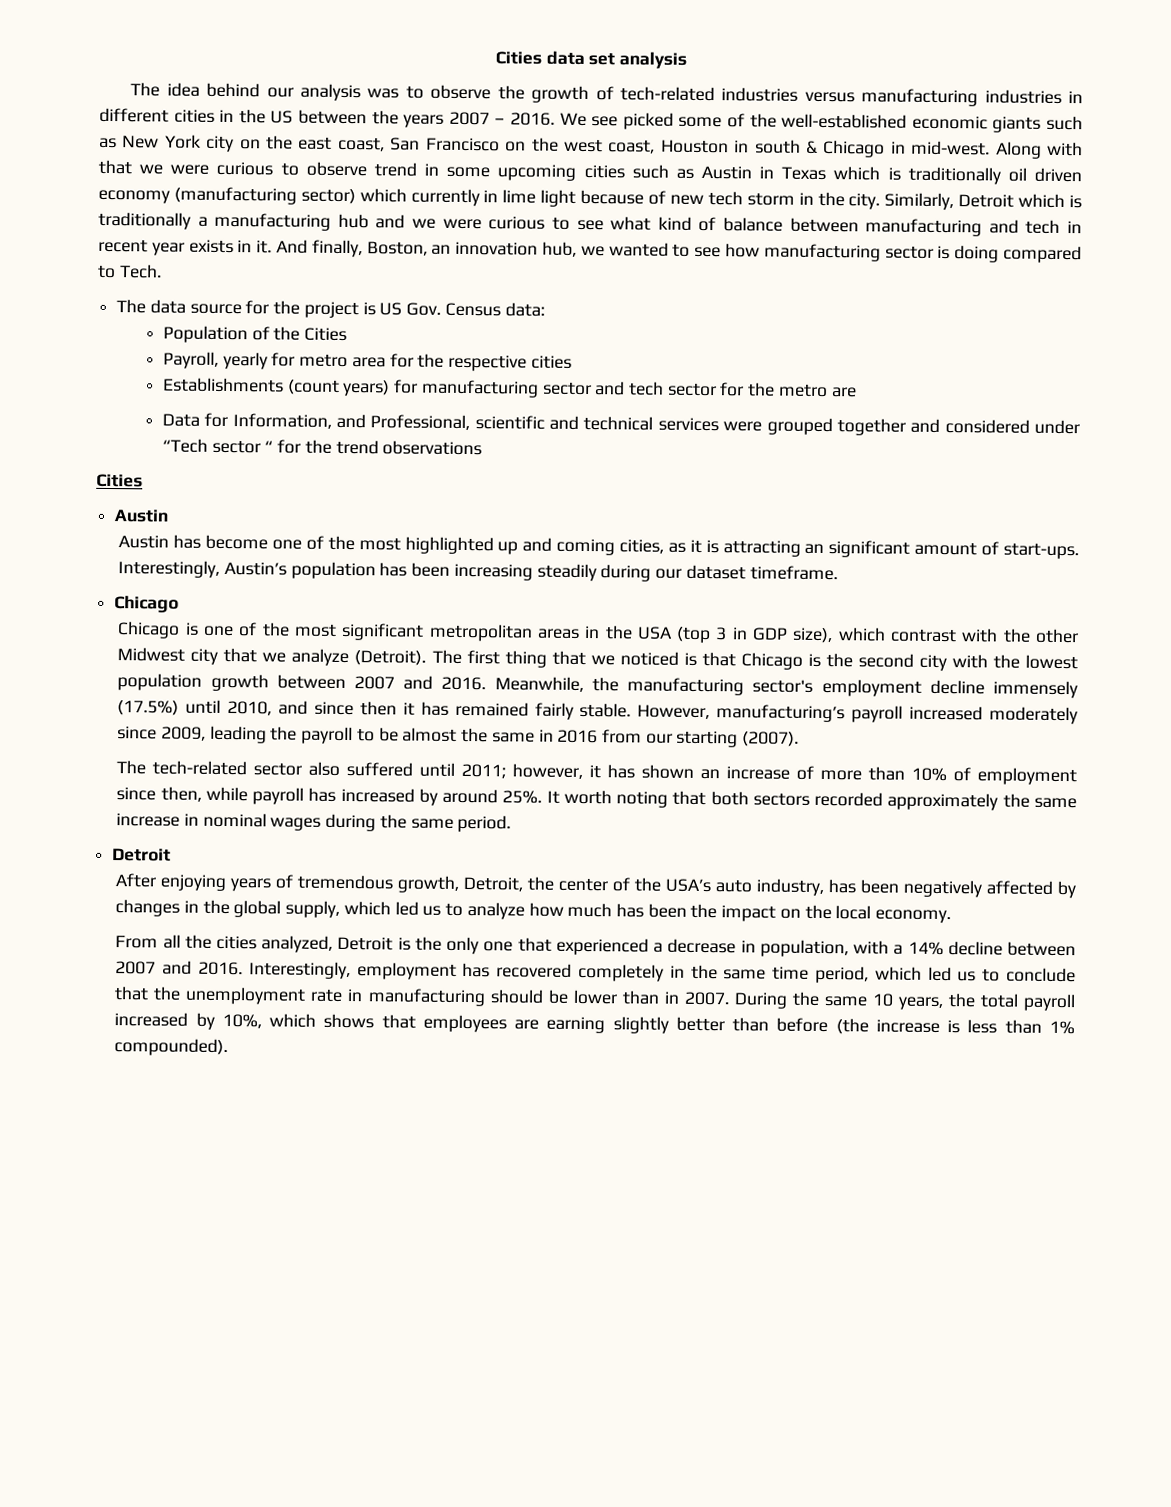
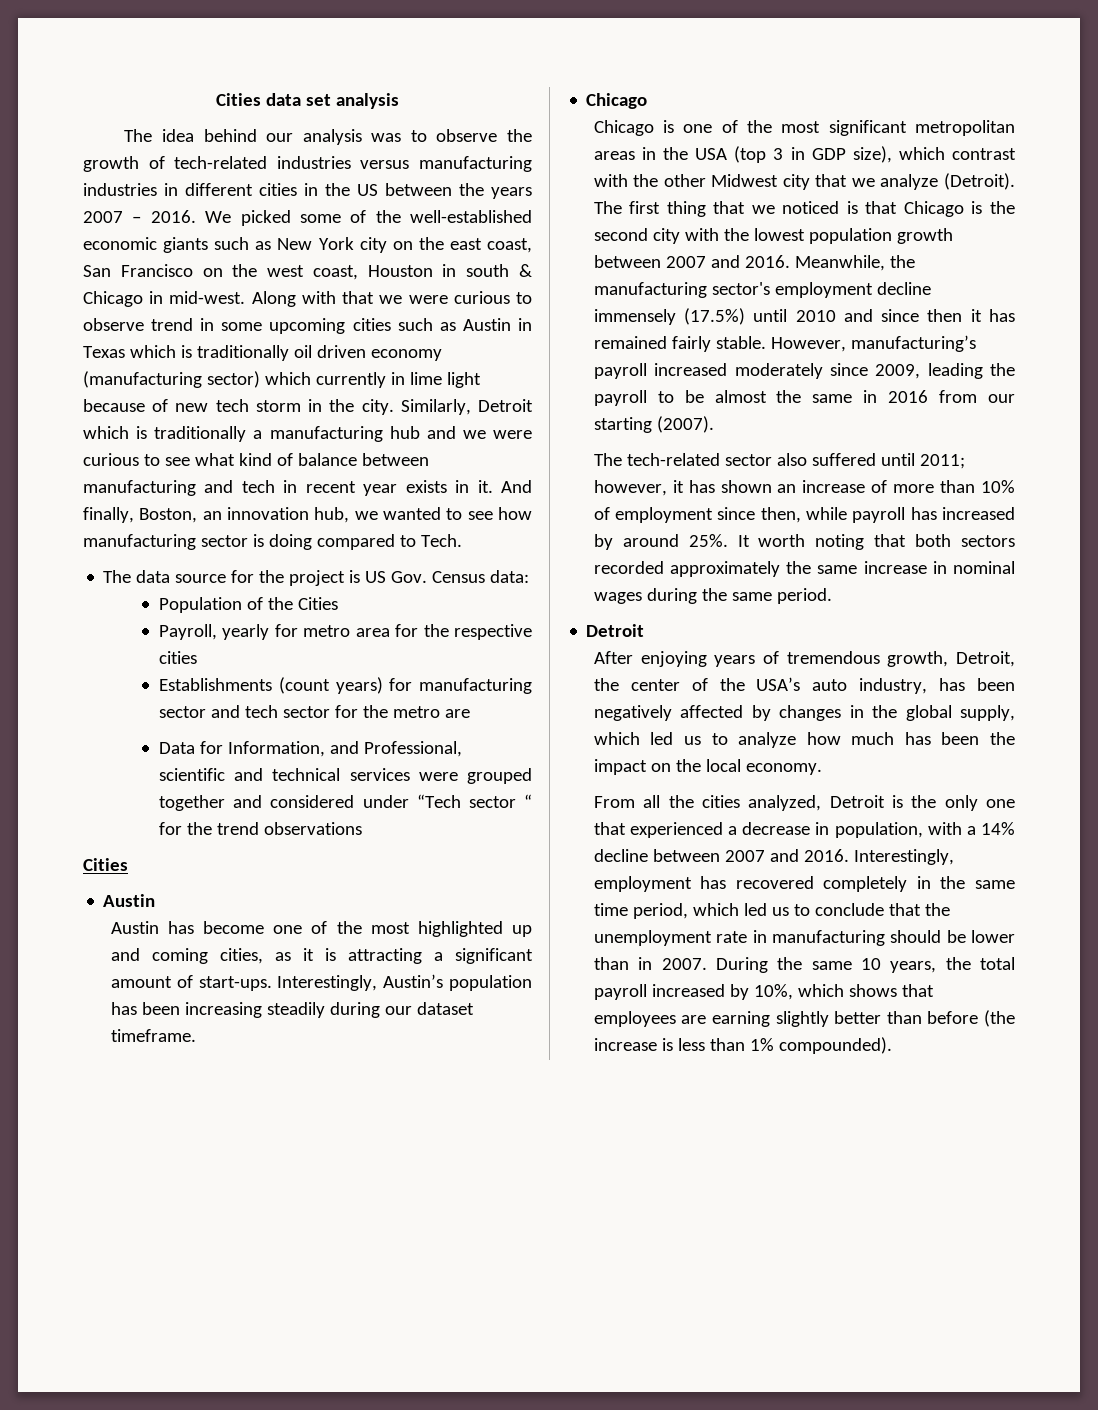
[591,116,619,127] see -> (232, 217) none
[804,543,825,554] an -> [433,952,443,961] a
[227,700,273,716] 2010, -> [795,310,836,322] 2010

